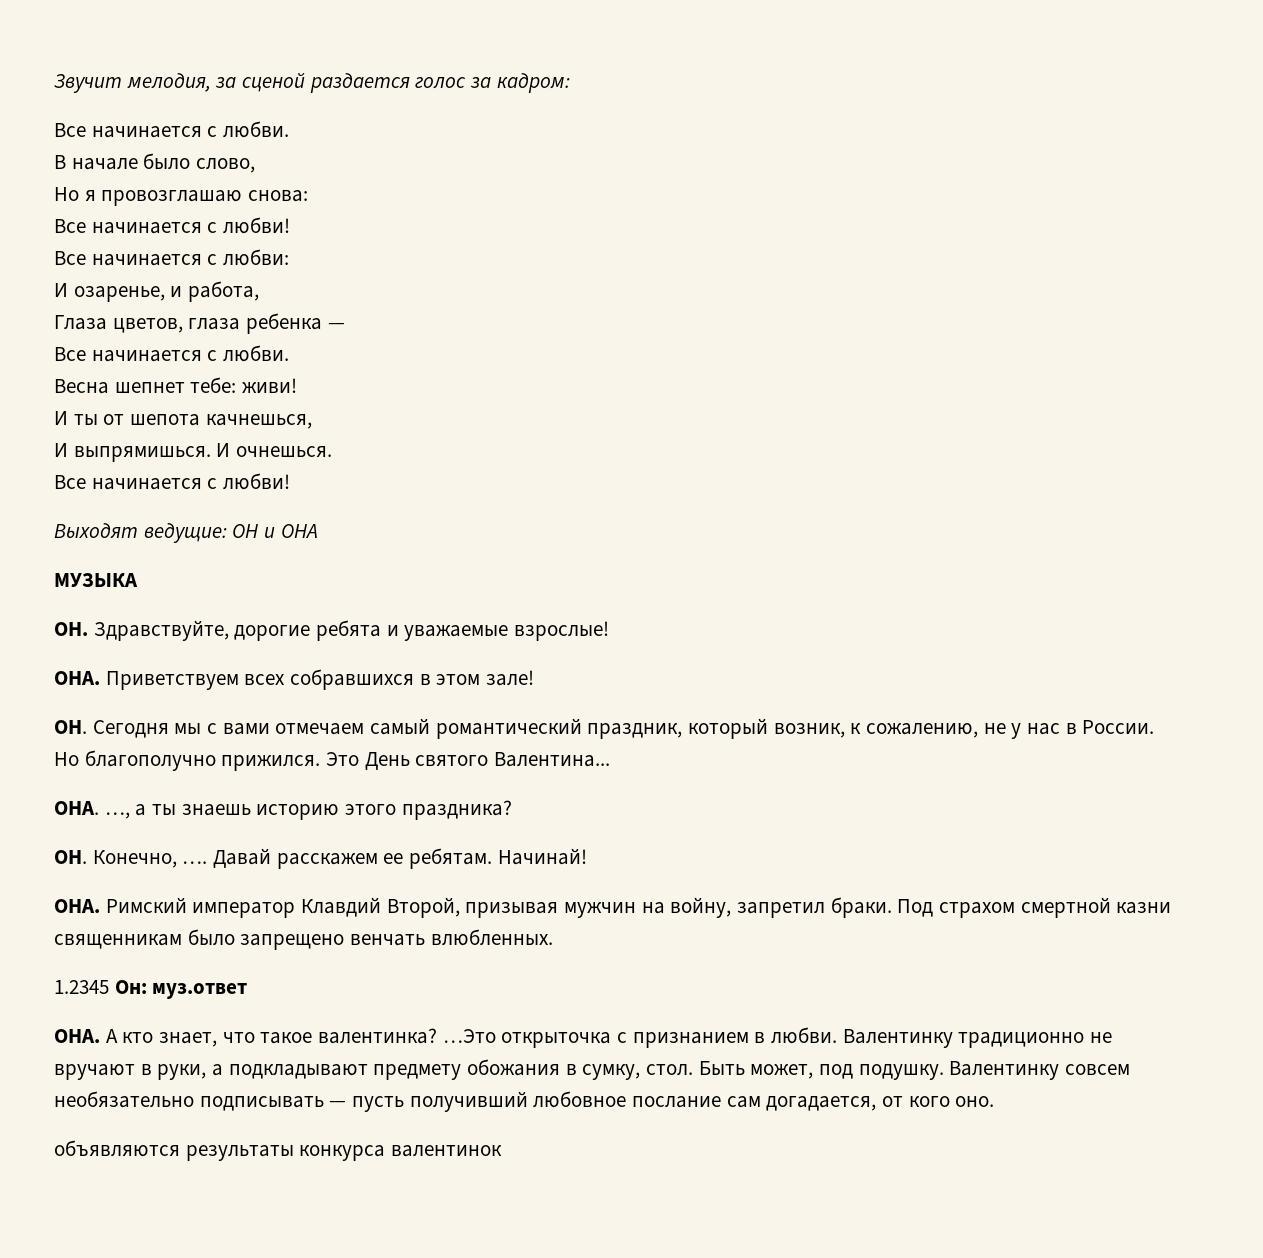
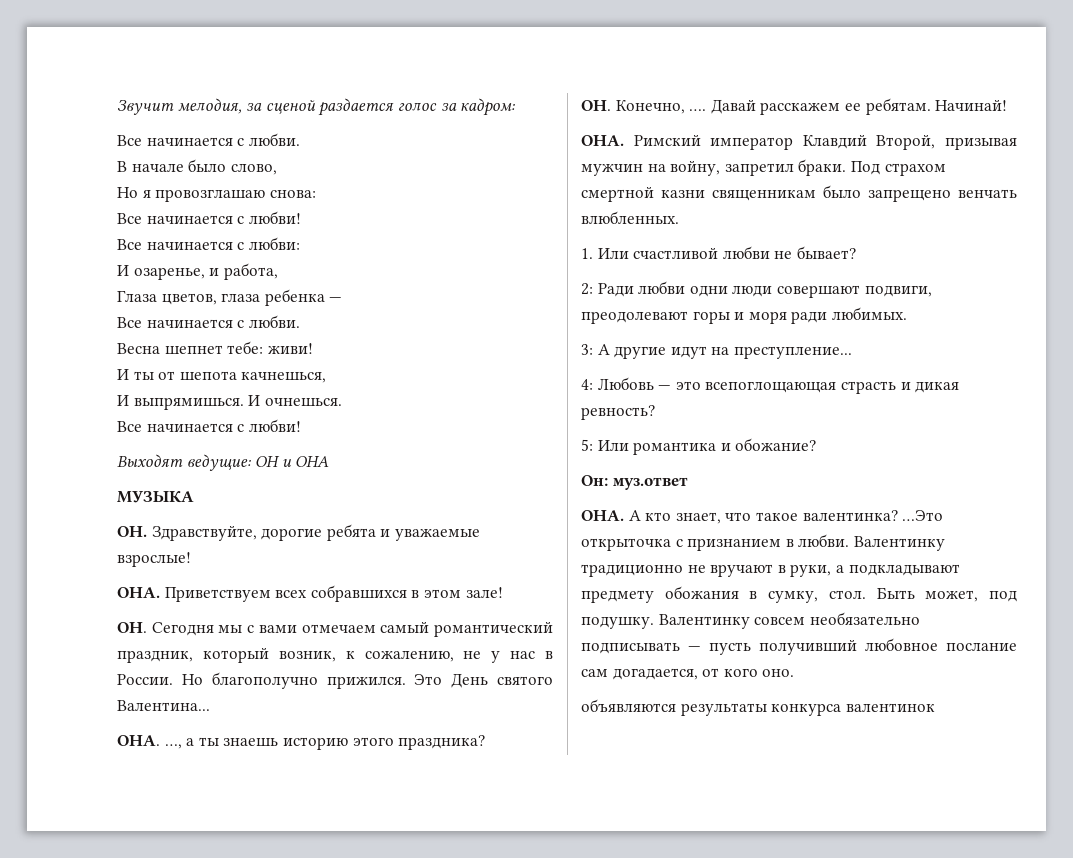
[54,980,109,994] 1.2345 -> [581,246,856,259] [581,281,932,298] [581,307,907,324] [581,344,852,359] [581,377,960,394] [581,405,655,420] [581,438,817,455] 1. Или счастливой любви не бывает? // 2: Ради любви одни люди совершают подвиги, преодолевают горы и моря ради любимых. // 3: А другие идут на преступление... // 4: Любовь — это всепоглощающая страсть и дикая ревность? // 5: Или романтика и обожание? //

